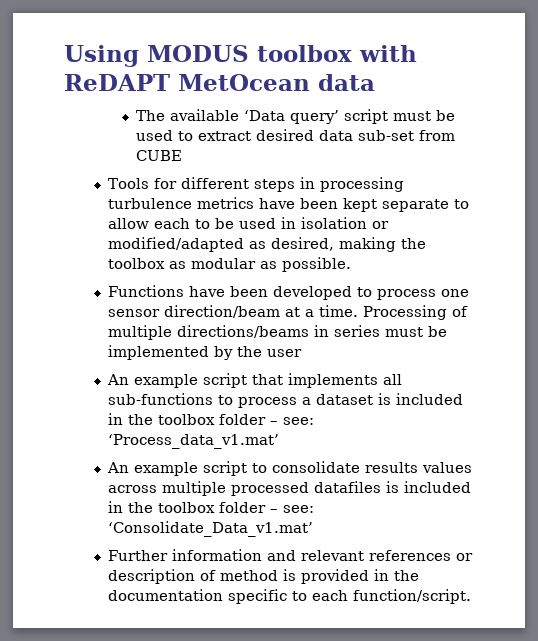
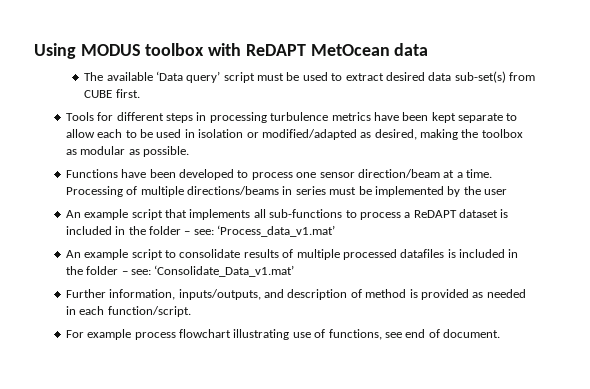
[357,130,414,141] sub-set -> [454,71,506,83] sub-set(s)
(182, 155) none -> [115,89,140,98] first.
(311, 401) none -> [413,210,457,218] ReDAPT
[157,414,215,425] toolbox -> (146, 230) none
[421,462,472,473] [107,485,157,493] values across -> [282,249,294,258] of
[157,502,215,513] toolbox -> (83, 270) none
[171,549,473,561] information and relevant references or -> [109,289,285,300] information, inputs/outputs, and
[373,569,419,581] [107,589,471,604] in the documentation specific to each function/script. -> [472,289,526,298] [65,306,191,317] [65,329,501,340] as needed in each function/script. // For example process flowchart illustrating use of functions, see end of document.

